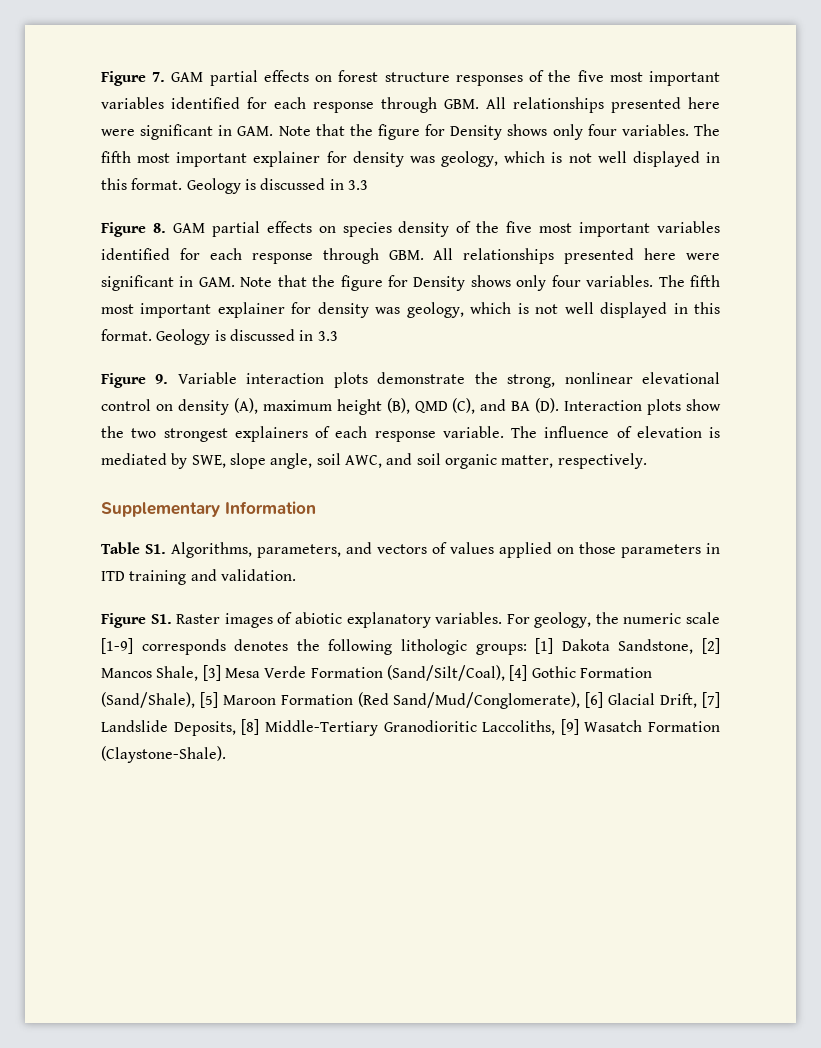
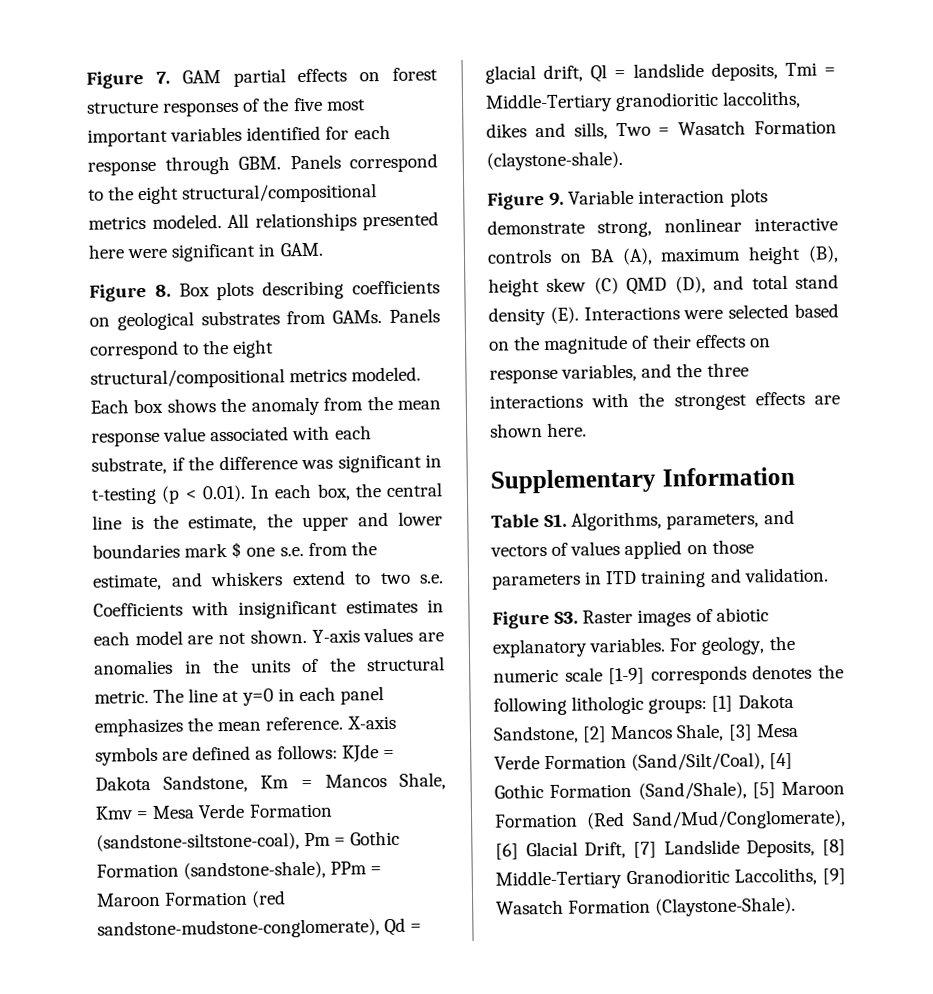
[486,97,720,113] [101,124,720,140] [101,151,720,167] [101,178,368,194] [101,221,720,237] [101,248,721,264] [101,275,721,291] [101,302,720,318] [101,329,338,345] All relationships presented here were significant in GAM. Note that the figure for Density shows only four variables. The fifth most important explainer for density was geology, which is not well displayed in this format. Geology is discussed in 3.3 // Figure 8. GAM partial effects on species density of the five most important variables identified for each response through GBM. All relationships presented here were significant in GAM. Note that the figure for Density shows only four variables. The fifth most important explainer for density was geology, which is not well displayed in this format. Geology is discussed in 3.3 -> [289,153,438,173] [88,183,378,205] [88,211,439,232] [88,242,323,262] [89,280,441,302] [89,308,441,331] [90,339,275,360] [90,366,422,389] [90,395,441,416] [91,425,372,447] [91,454,442,475] [91,482,442,505] [92,511,443,532] [92,541,377,559] [92,570,444,591] [93,599,444,619] [93,627,444,646] [94,656,445,675] [94,686,384,706] [94,715,396,737] [95,744,395,766] [95,772,447,793] [95,803,333,820] [96,830,401,852] [96,860,383,880] [96,890,287,908] [97,917,423,940] [485,62,836,84] [485,90,802,113] [486,120,837,140] [486,151,623,171] Panels correspond to the eight structural/compositional metrics modeled. All relationships presented here were significant in GAM. // Figure 8. Box plots describing coefficients on geological substrates from GAMs. Panels correspond to the eight structural/compositional metrics modeled. Each box shows the anomaly from the mean response value associated with each substrate, if the difference was significant in t-testing (p < 0.01). In each box, the central line is the estimate, the upper and lower boundaries mark $ one s.e. from the estimate, and whiskers extend to two s.e. Coefficients with insignificant estimates in each model are not shown. Y-axis values are anomalies in the units of the structural metric. The line at y=0 in each panel emphasizes the mean reference. X-axis symbols are defined as follows: KJde = Dakota Sandstone, Km = Mancos Shale, Kmv = Mesa Verde Formation (sandstone-siltstone-coal), Pm = Gothic Formation (sandstone-shale), PPm = Maroon Formation (red sandstone-mudstone-conglomerate), Qd = glacial drift, Ql = landslide deposits, Tmi = Middle-Tertiary granodioritic laccoliths, dikes and sills, Two = Wasatch Formation (claystone-shale).
[474,372,498,384] the -> (585, 227) none
[642,372,721,384] [101,398,722,415] [101,426,720,442] [101,453,647,469] elevational control on density (A), maximum height (B), QMD (C), and BA (D). Interaction plots show the two strongest explainers of each response variable. The influence of elevation is mediated by SWE, slope angle, soil AWC, and soil organic matter, respectively. -> [754,217,838,232] [487,245,839,266] [488,274,839,297] [488,303,839,326] [489,334,771,355] [489,362,749,384] [489,391,840,411] [490,422,588,438] interactive controls on BA (A), maximum height (B), height skew (C) QMD (D), and total stand density (E). Interactions were selected based on the magnitude of their effects on response variables, and the three interactions with the strongest effects are shown here.
[150,614,172,624] S1. -> [554,611,579,624] S3.

